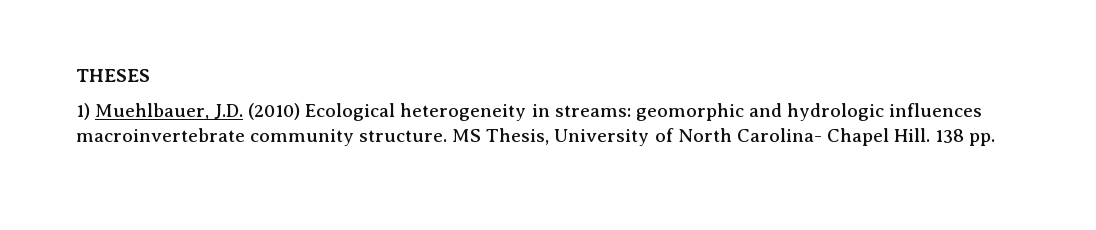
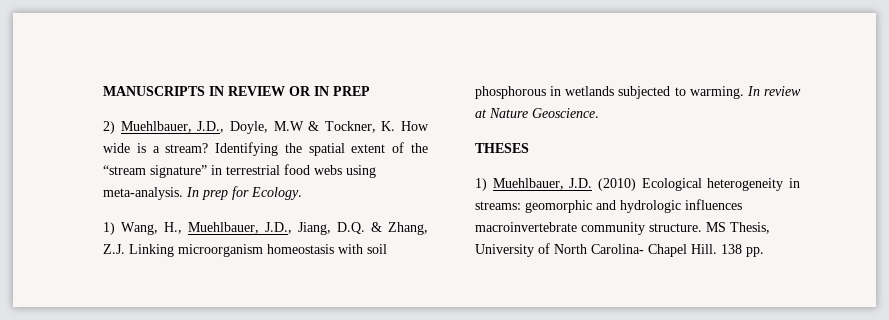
(75, 75) none -> [103,86,371,96] [103,121,429,134] [103,142,428,156] [103,164,377,178] [103,186,303,200] [103,222,428,235] [103,244,388,257] [475,86,801,99] [475,108,600,118] MANUSCRIPTS IN REVIEW OR IN PREP // 2) Muehlbauer, J.D., Doyle, M.W & Tockner, K. How wide is a stream? Identifying the spatial extent of the “stream signature” in terrestrial food webs using meta-analysis. In prep for Ecology. // 1) Wang, H., Muehlbauer, J.D., Jiang, D.Q. & Zhang, Z.J. Linking microorganism homeostasis with soil phosphorous in wetlands subjected to warming. In review at Nature Geoscience. //

